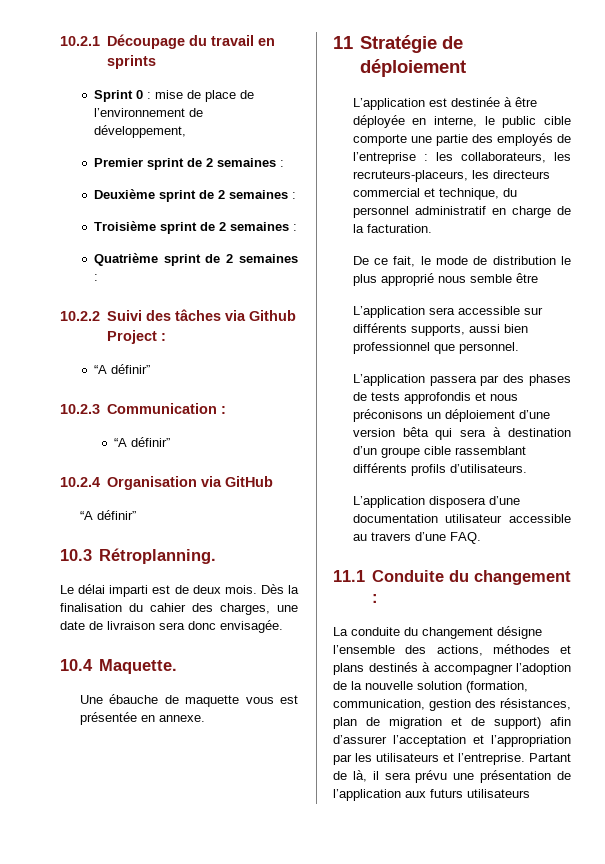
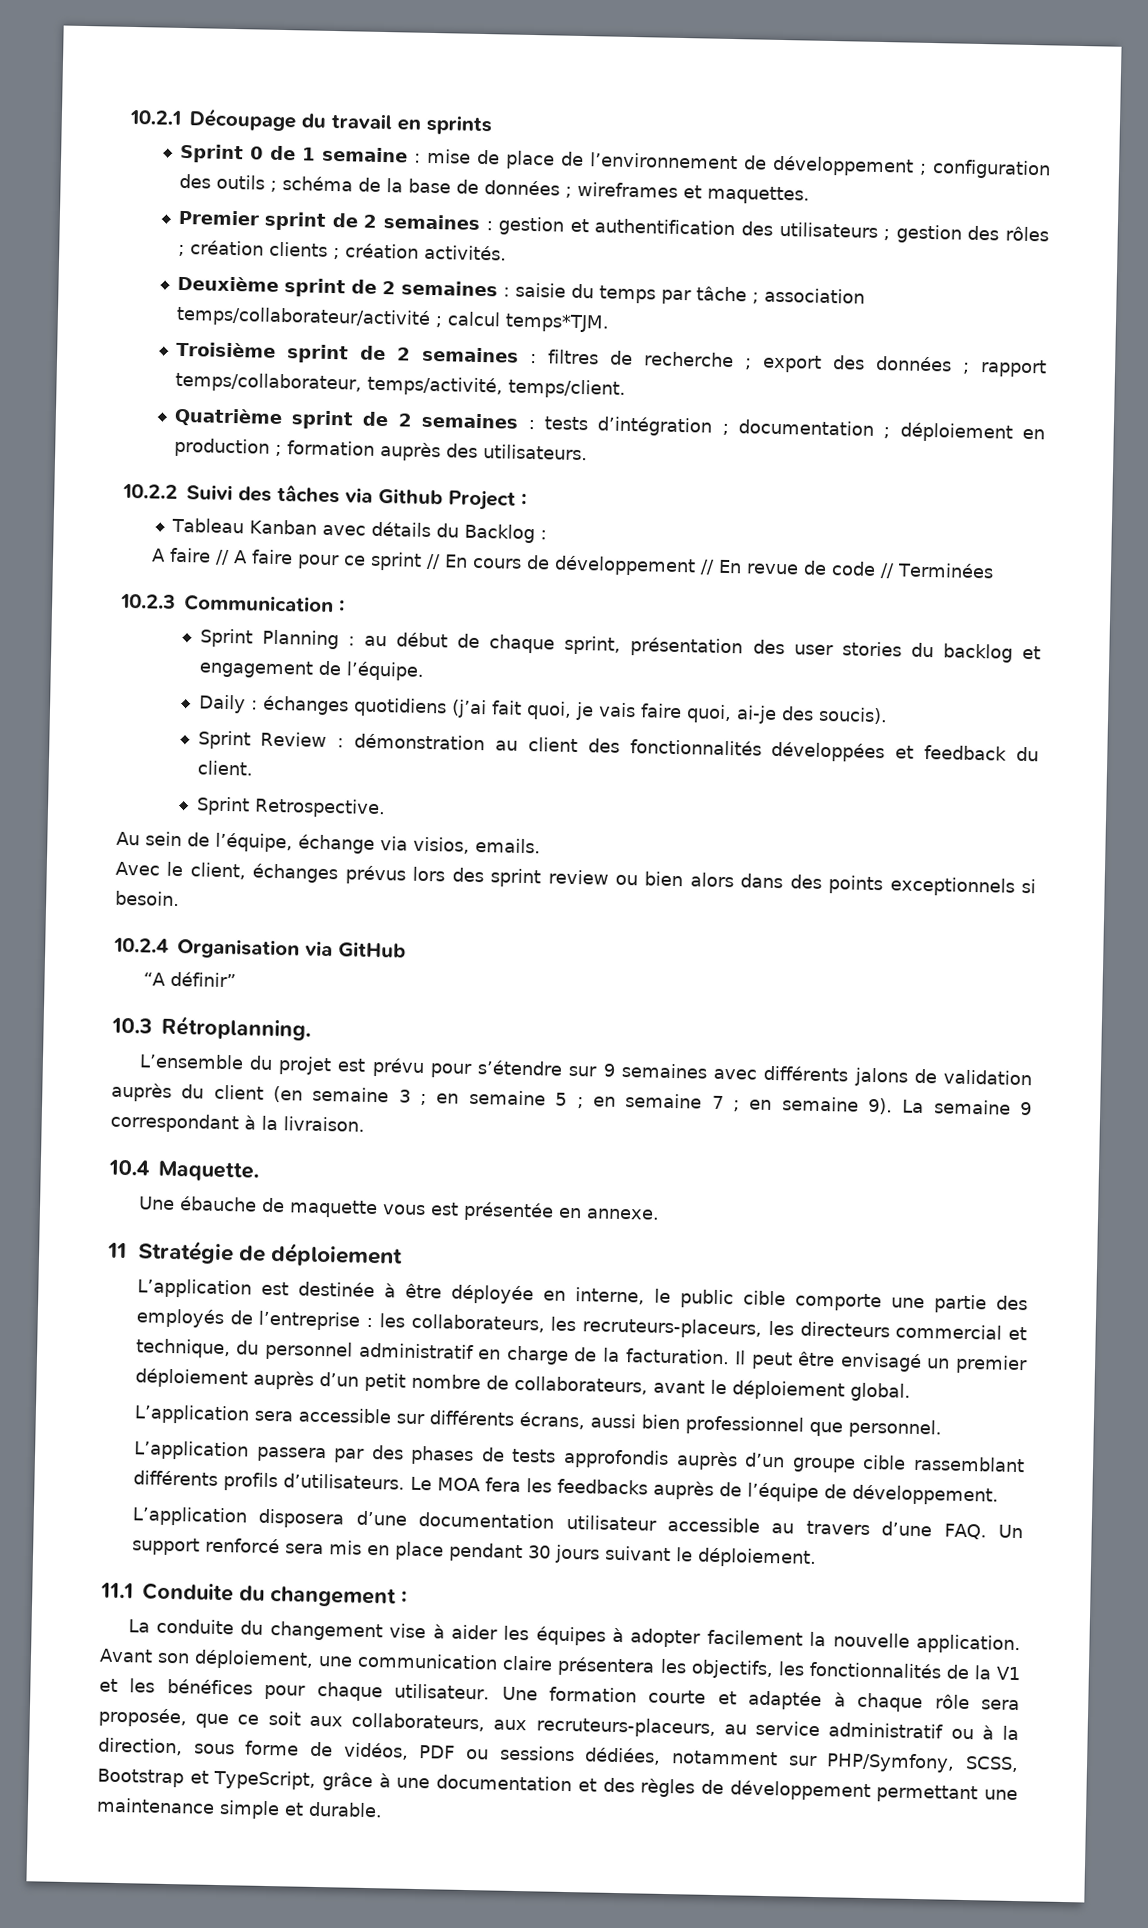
(143, 94) none -> [269,145,408,163] de 1 semaine
[93,125,186,138] développement, -> [771,155,1052,180] [178,173,810,205] développement ; configuration des outils ; schéma de la base de données ; wireframes et maquettes.
(284, 163) none -> [498,216,1049,244] [177,240,507,261] gestion et authentification des utilisateurs ; gestion des rôles ; création clients ; création activités.
(296, 195) none -> [514,282,865,305] [175,305,610,333] saisie du temps par tâche ; association temps/collaborateur/activité ; calcul temps*TJM.
(297, 227) none -> [547,349,1047,378] [174,371,626,399] filtres de recherche ; export des données ; rapport temps/collaborateur, temps/activité, temps/client.
(98, 277) none -> [543,416,1046,443] [173,437,588,462] tests d’intégration ; documentation ; déploiement en production ; formation auprès des utilisateurs.
[93,364,150,374] [60,403,226,414] [113,437,170,447] “A définir” // 10.2.3 Communication : // “A définir” -> [170,517,547,544] [150,547,994,579] [120,593,345,614] [199,628,1041,663] [198,659,425,681] [197,694,888,725] [197,730,1039,763] [196,760,253,776] [195,796,386,819] [116,831,541,854] [115,861,1036,897] [115,890,180,907] Tableau Kanban avec détails du Backlog : // A faire // A faire pour ce sprint // En cours de développement // En revue de code // Terminées // 10.2.3 Communication : // Sprint Planning : au début de chaque sprint, présentation des user stories du backlog et engagement de l’équipe. // Daily : échanges quotidiens (j’ai fait quoi, je vais faire quoi, ai-je des soucis). // Sprint Review : démonstration au client des fonctionnalités développées et feedback du client. // Sprint Retrospective. // Au sein de l’équipe, échange via visios, emails. // Avec le client, échanges prévus lors des sprint review ou bien alors dans des points exceptionnels si besoin.
[60,584,299,597] [60,603,298,615] [60,620,283,633] Le délai imparti est de deux mois. Dès la finalisation du cahier des charges, une date de livraison sera donc envisagée. -> [138,1053,1033,1087] [111,1082,1033,1116] [110,1112,365,1134] L’ensemble du projet est prévu pour s’étendre sur 9 semaines avec différents jalons de validation auprès du client (en semaine 3 ; en semaine 5 ; en semaine 7 ; en semaine 9). La semaine 9 correspondant à la livraison.
[352,256,571,267] [352,273,538,286] // De ce fait, le mode de distribution le plus approprié nous semble être -> [734,1350,1028,1375] [134,1368,911,1402] Il peut être envisagé un premier déploiement auprès d’un petit nombre de collaborateurs, avant le déploiement global.
[410,324,465,336] supports, -> [518,1411,585,1430] écrans,
[474,392,518,401] [352,409,550,422] [352,427,571,440] et nous préconisons un déploiement d’une version bêta qui sera à destination -> [675,1451,738,1471] auprès
(527, 468) none -> [409,1476,999,1506] Le MOA fera les feedbacks auprès de l’équipe de développement.
(481, 538) none -> [997,1524,1023,1539] [131,1537,817,1568] Un support renforcé sera mis en place pendant 30 jours suivant le déploiement.
[497,626,542,639] [333,644,571,656] [333,662,571,675] [333,681,528,693] [333,698,571,711] [333,717,571,729] [333,735,571,747] [333,753,571,765] [333,770,571,783] [333,789,530,801] désigne l’ensemble des actions, méthodes et plans destinés à accompagner l’adoption de la nouvelle solution (formation, communication, gestion des résistances, plan de migration et de support) afin d’assurer l’acceptation et l’appropriation par les utilisateurs et l’entreprise. Partant de là, il sera prévu une présentation de l’application aux futurs utilisateurs -> [389,1623,1022,1655] [99,1648,1020,1681] [99,1678,1020,1713] [98,1707,1020,1741] [98,1737,1019,1773] [97,1768,1019,1804] [96,1797,383,1820] vise à aider les équipes à adopter facilement la nouvelle application. Avant son déploiement, une communication claire présentera les objectifs, les fonctionnalités de la V1 et les bénéfices pour chaque utilisateur. Une formation courte et adaptée à chaque rôle sera proposée, que ce soit aux collaborateurs, aux recruteurs-placeurs, au service administratif ou à la direction, sous forme de vidéos, PDF ou sessions dédiées, notamment sur PHP/Symfony, SCSS, Bootstrap et TypeScript, grâce à une documentation et des règles de développement permettant une maintenance simple et durable.

